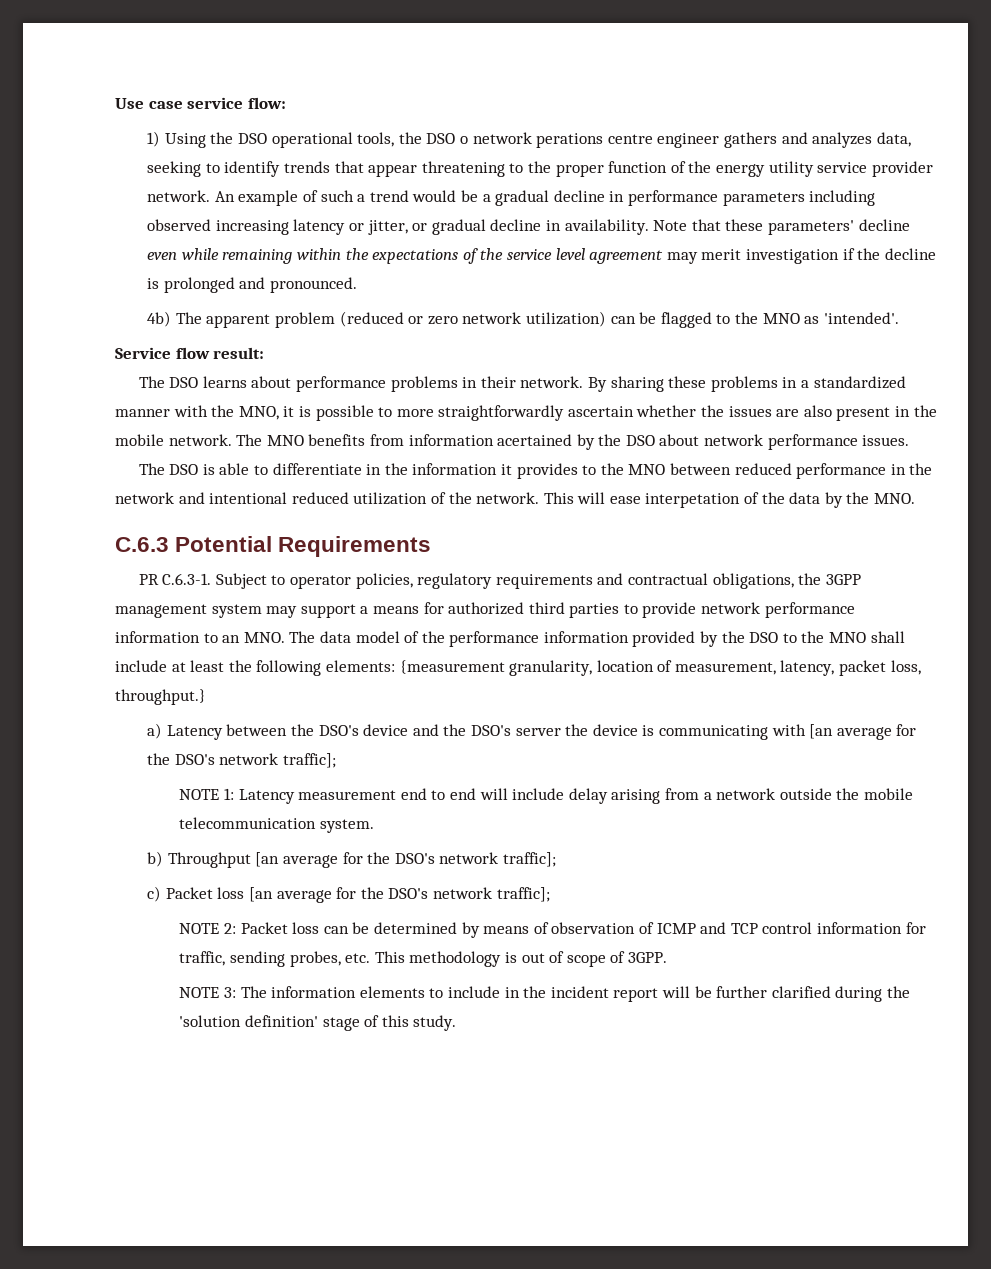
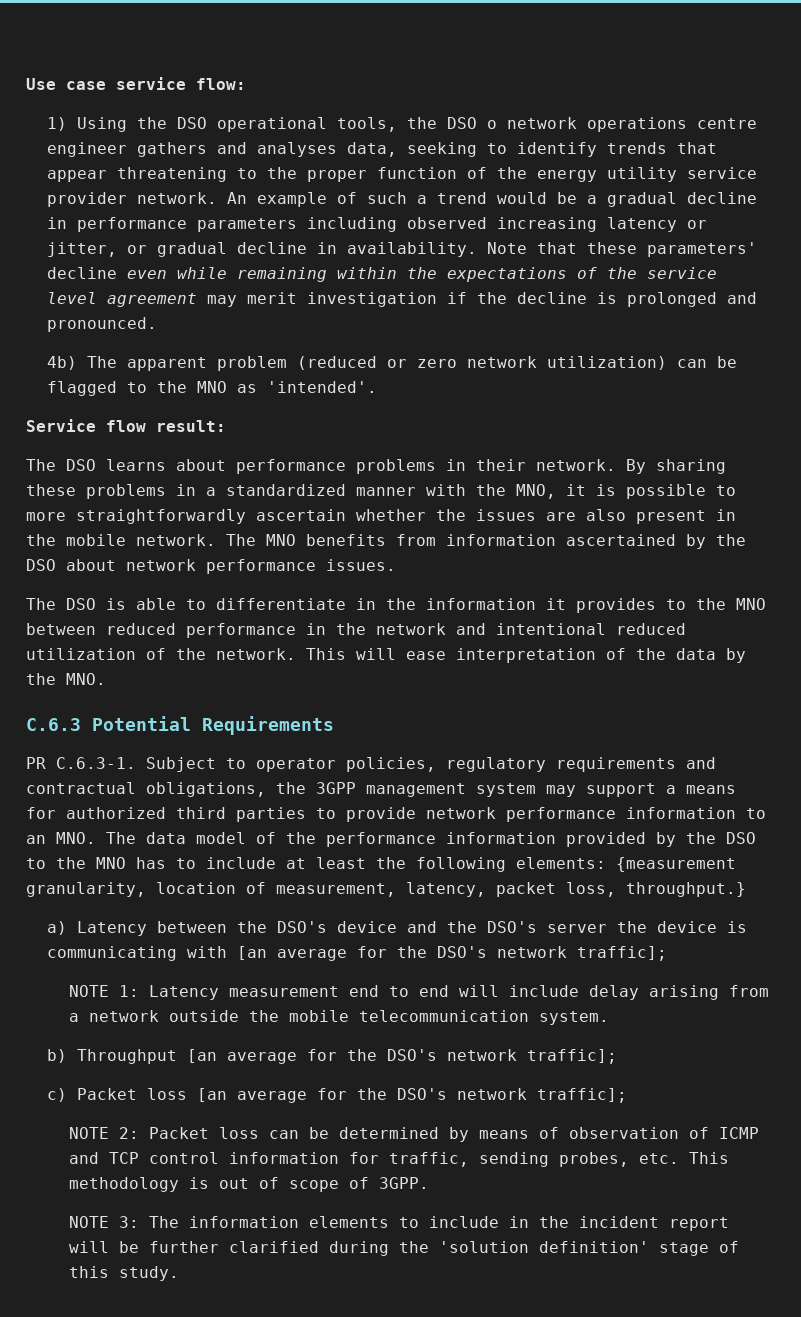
[536,133,604,148] perations -> [587,117,688,132] operations
[812,132,873,148] analyzes -> [257,142,338,157] analyses
[497,434,573,446] acertained -> [566,534,676,546] ascertained
[645,493,741,508] interpetation -> [456,648,596,663] interpretation
[870,631,905,643] shall -> [136,857,196,869] has to

